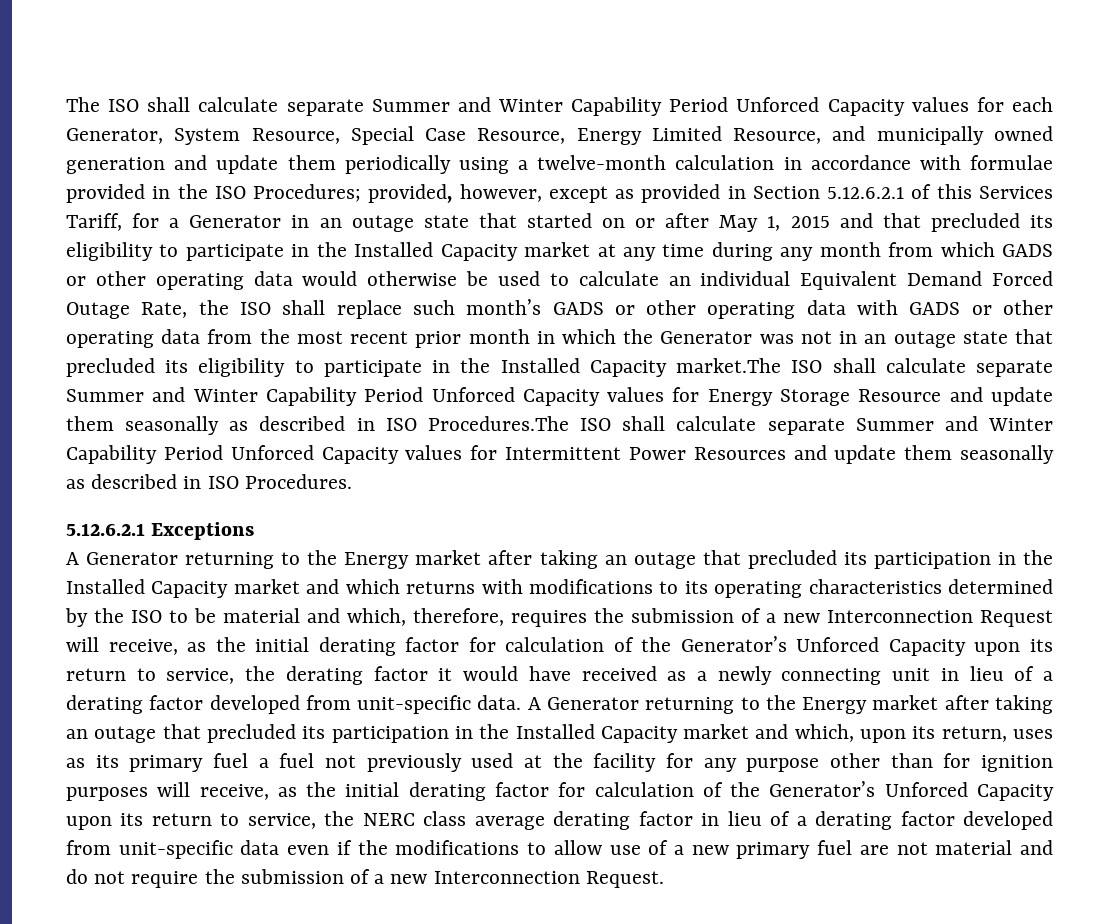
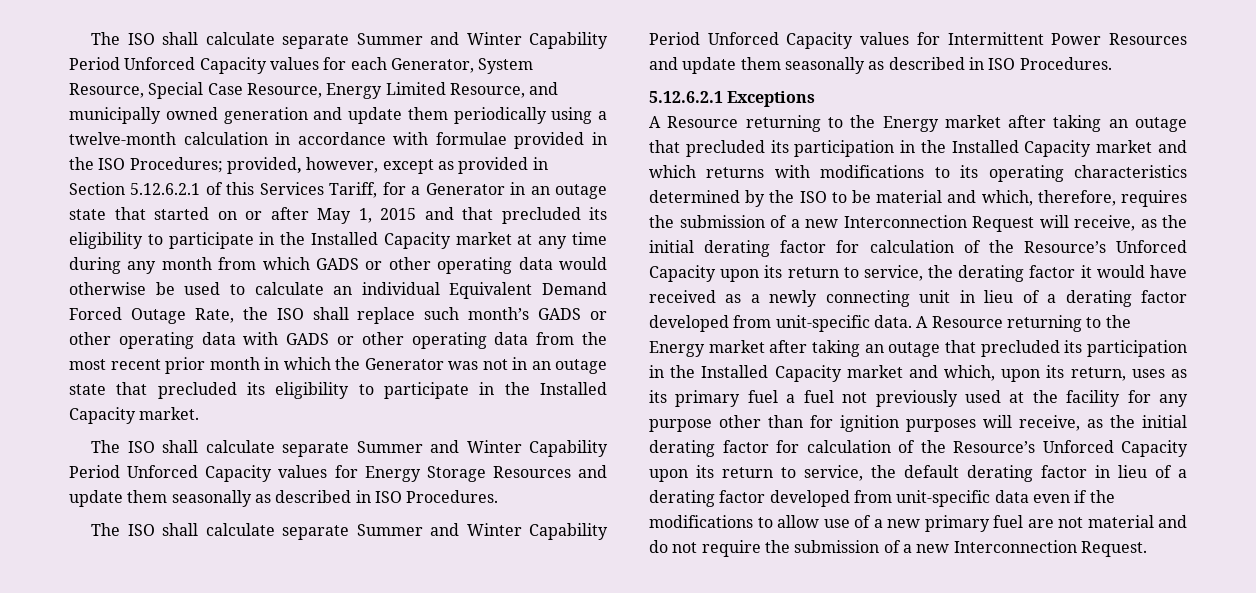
[676,358,782,373] market.The -> [139,407,200,420] [91,440,121,453] market. // The
[858,387,1053,406] [66,416,569,435] Resource and update them seasonally as described in ISO Procedures.The -> [492,465,607,478] [69,490,499,507] [91,523,121,536] Resources and update them seasonally as described in ISO Procedures. // The
[86,552,179,565] Generator -> [667,116,739,128] Resource
[680,636,787,652] Generator’s -> [1023,241,1106,253] Resource’s
[547,697,639,710] Generator -> [931,316,1003,328] Resource
[769,781,1055,801] [66,811,545,830] Generator’s Unforced Capacity upon its return to service, the NERC class average -> [953,440,1188,457] [649,465,959,482] Resource’s Unforced Capacity upon its return to service, the default

